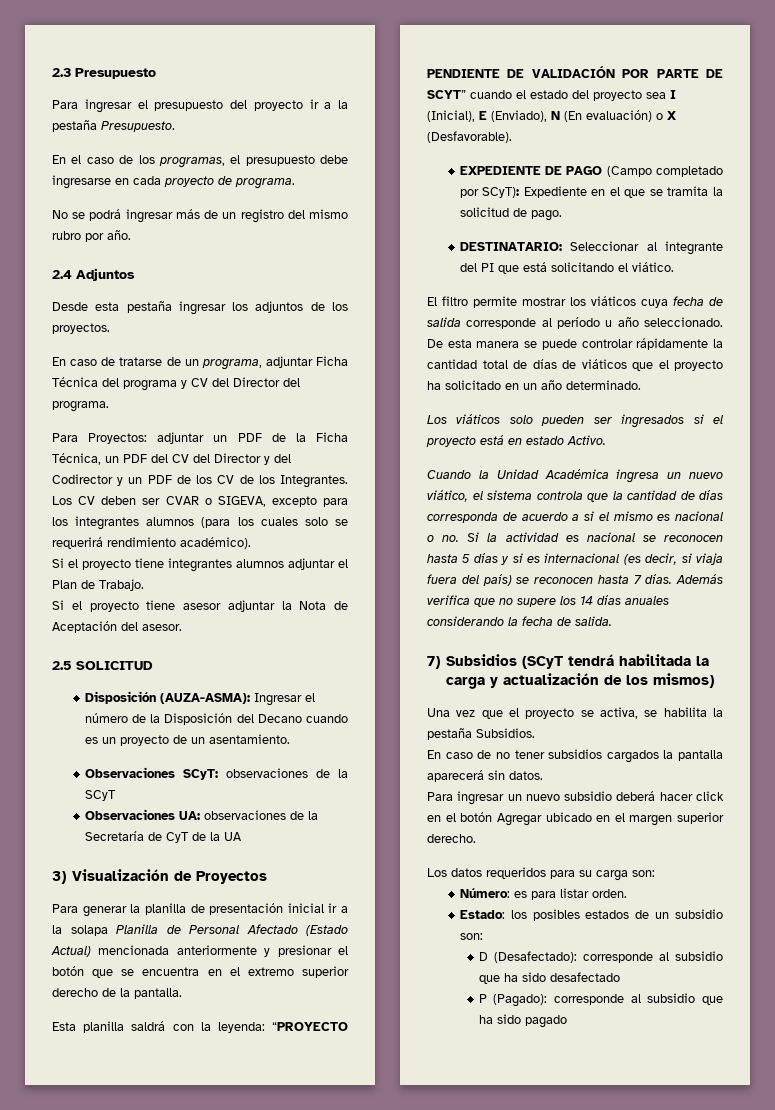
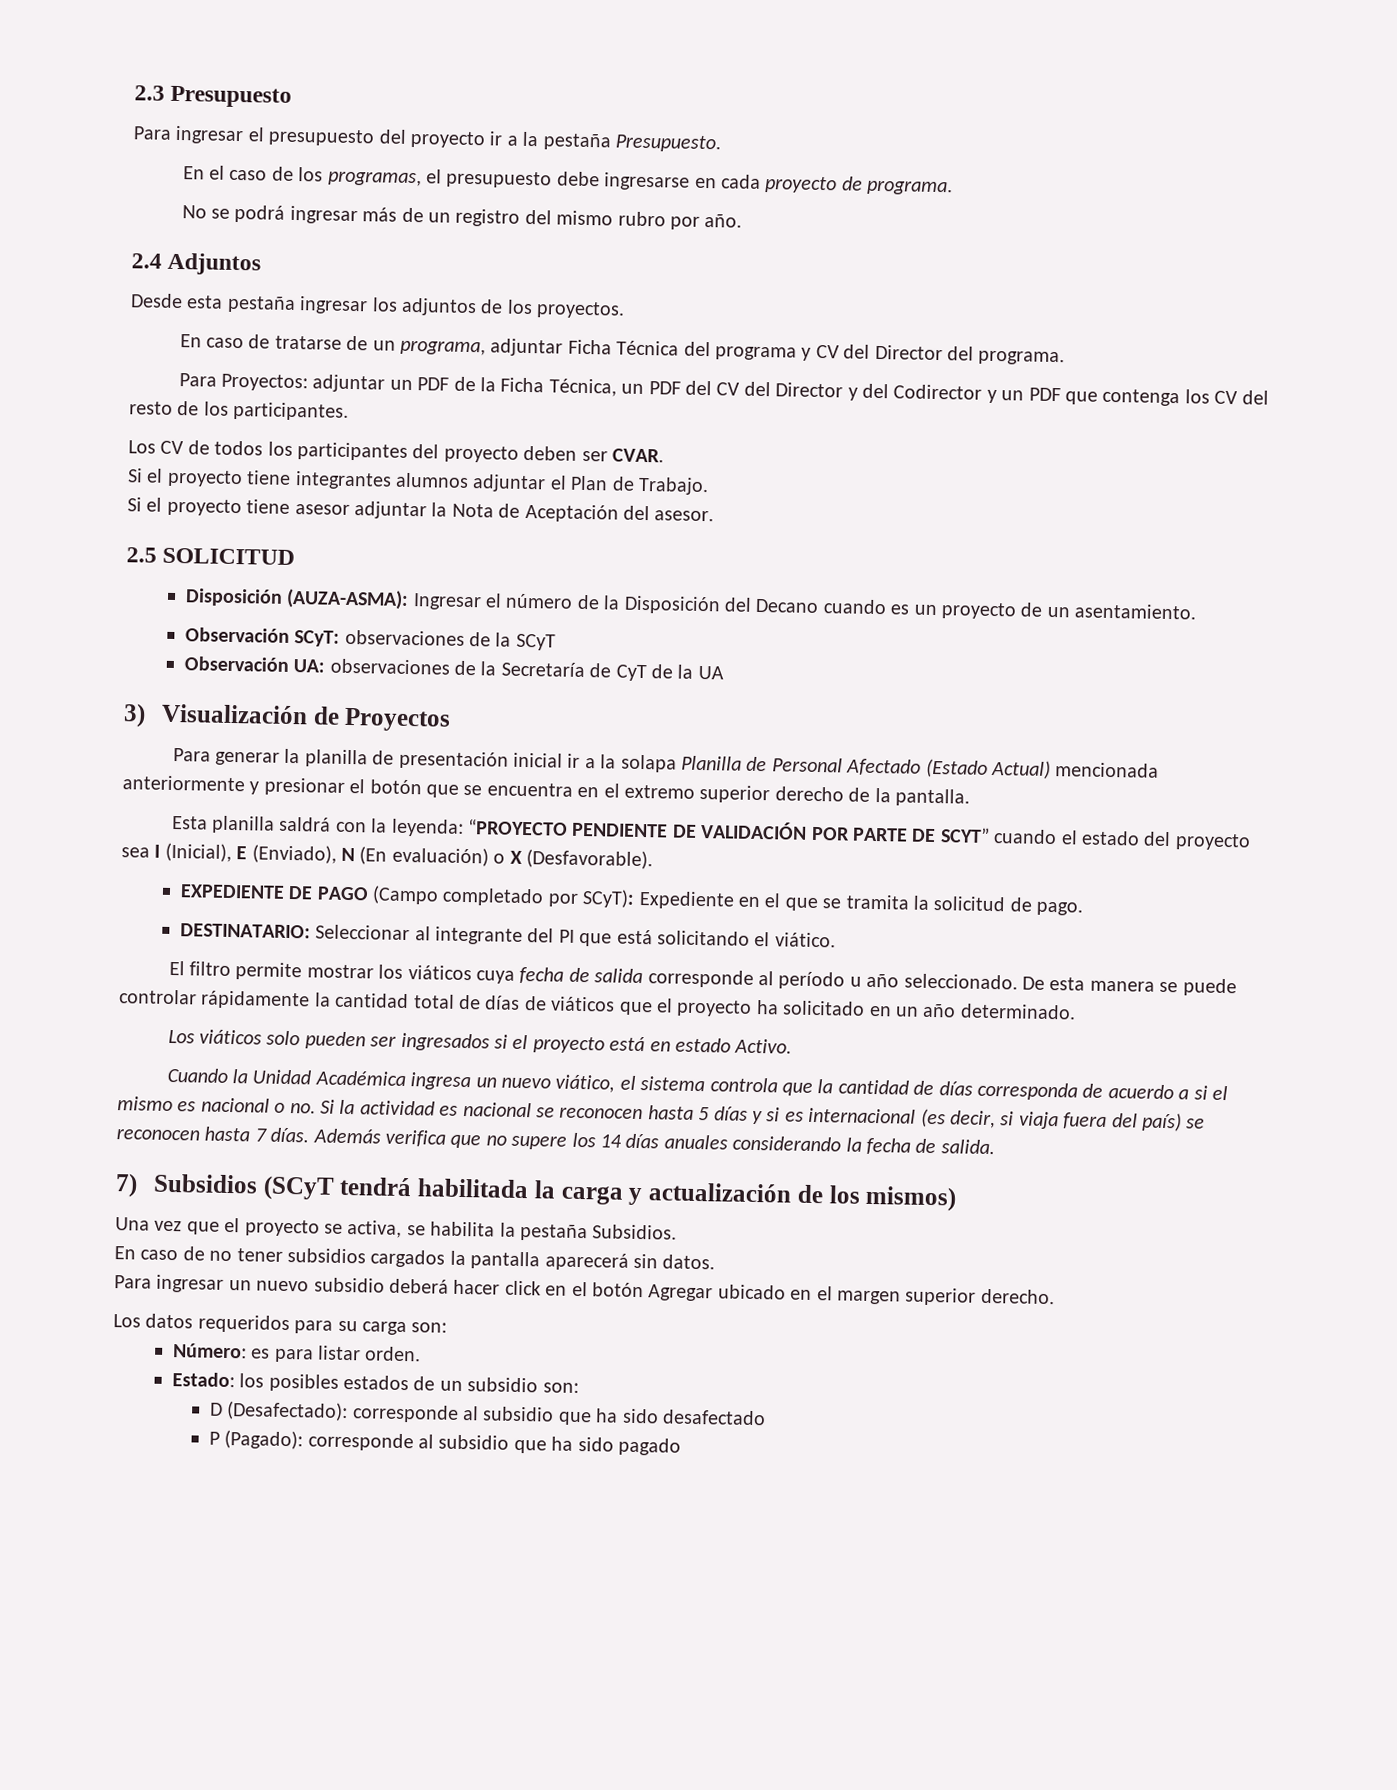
[176,475,349,488] [52,496,348,507] [52,516,348,530] [52,537,251,549] de los CV de los Integrantes. Los CV deben ser CVAR o SIGEVA, excepto para los integrantes alumnos (para los cuales solo se requerirá rendimiento académico). -> [1064,388,1269,407] [129,401,350,421] [128,440,664,463] que contenga los CV del resto de los participantes. // Los CV de todos los participantes del proyecto deben ser CVAR.
[84,767,175,778] Observaciones -> [184,627,290,643] Observación
[84,809,175,820] Observaciones -> [183,656,289,672] Observación

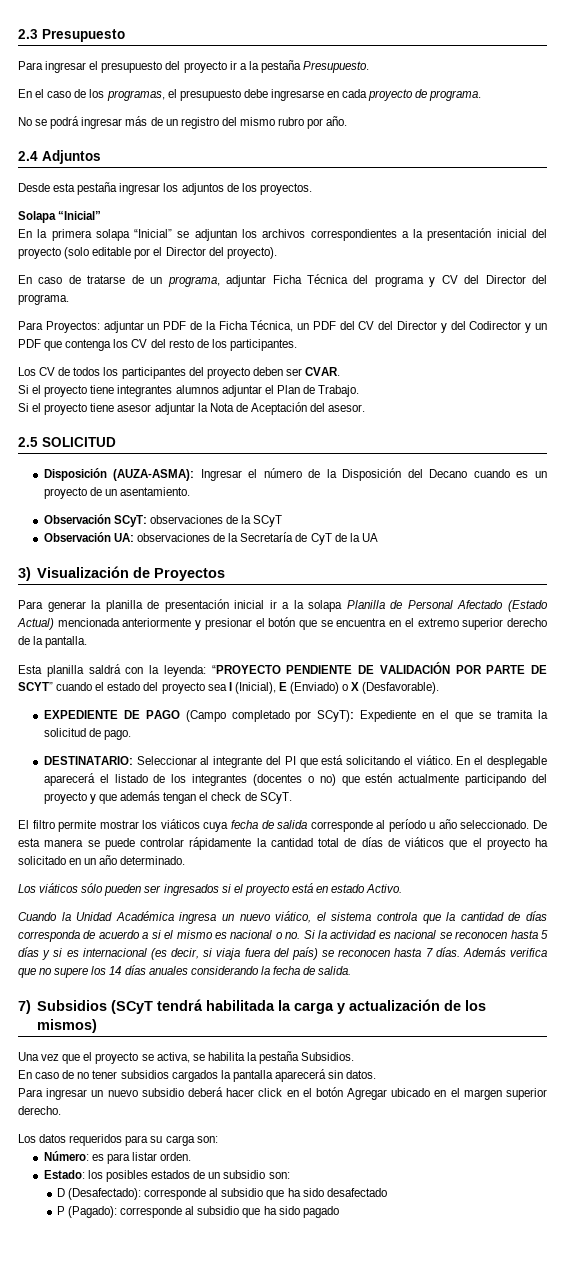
(626, 310) none -> [18,211,102,223] [18,228,547,241] [18,247,277,259] // Solapa “Inicial” // En la primera solapa “Inicial” se adjuntan los archivos correspondientes a la presentación inicial del proyecto (solo editable por el Director del proyecto).
[251,844,489,867] (Enviado), N (En evaluación) -> [290,682,340,694] (Enviado)
(836, 940) none -> [456,756,548,768] [43,773,547,786] [43,791,292,804] En el desplegable aparecerá el listado de los integrantes (docentes o no) que estén actualmente participando del proyecto y que además tengan el check de SCyT.
[266,1030,301,1046] solo -> [81,883,104,893] sólo

